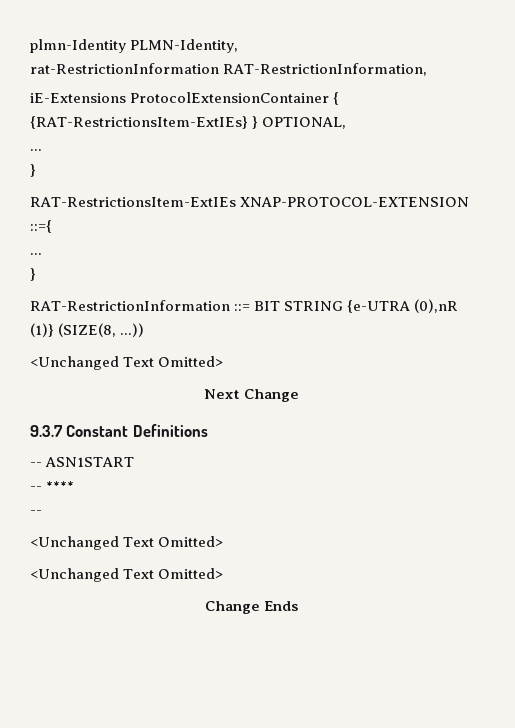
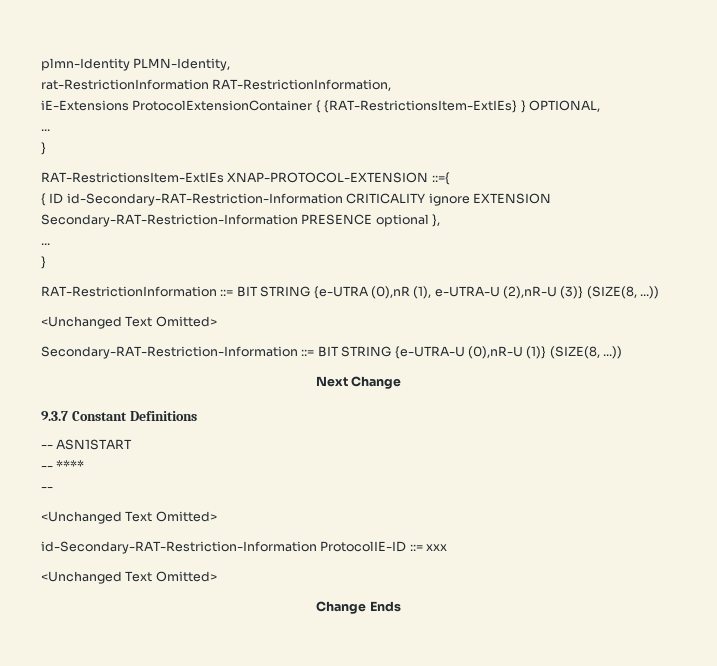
(52, 226) none -> [41,193,551,206] [41,214,441,227] // { ID id-Secondary-RAT-Restriction-Information CRITICALITY ignore EXTENSION Secondary-RAT-Restriction-Information PRESENCE optional },
[30,323,54,337] (1)} -> [413,286,584,299] (1), e-UTRA-U (2),nR-U (3)}
(224, 361) none -> [41,346,622,359] // Secondary-RAT-Restriction-Information ::= BIT STRING {e-UTRA-U (0),nR-U (1)} (SIZE(8, ...))
(224, 541) none -> [41,541,448,554] // id-Secondary-RAT-Restriction-Information ProtocolIE-ID ::= xxx

